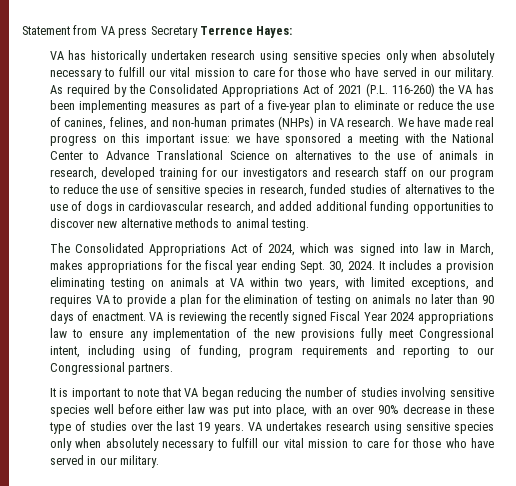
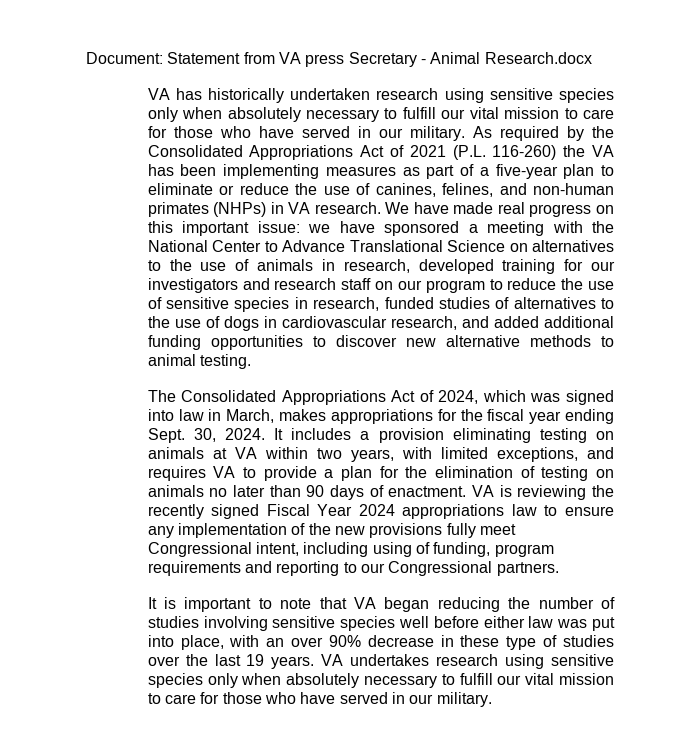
(22, 30) none -> [86,52,163,64] Document:
[199,26,293,38] Terrence Hayes: -> [420,52,592,64] - Animal Research.docx

